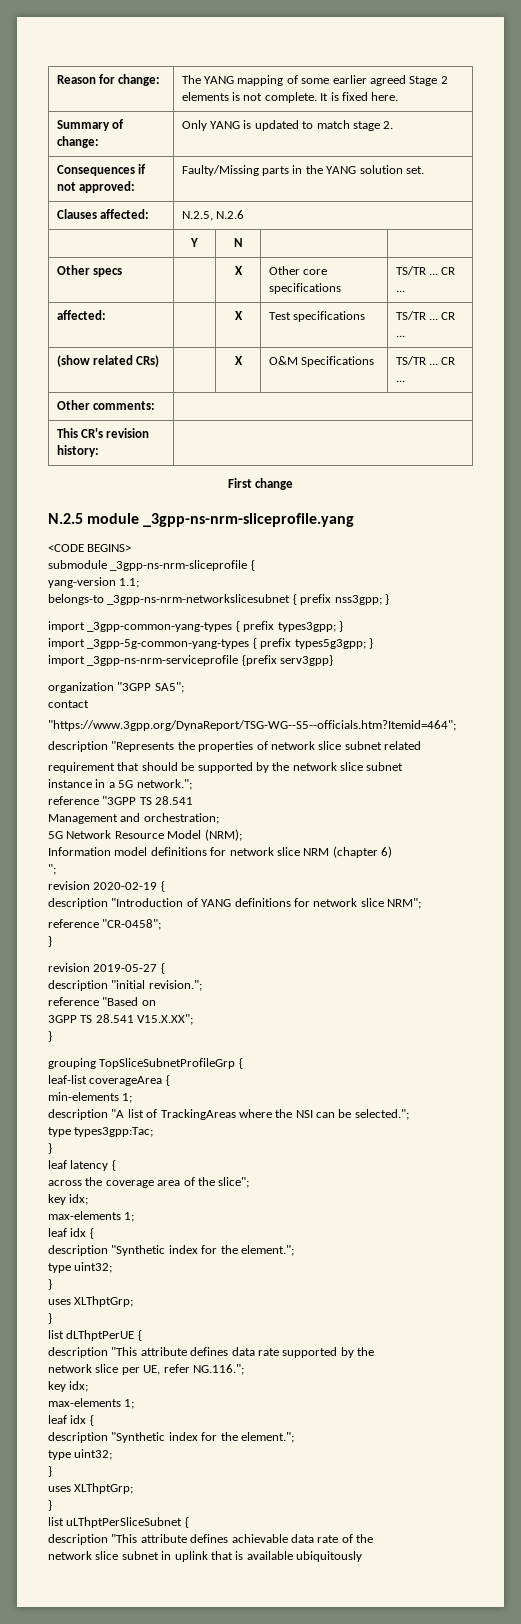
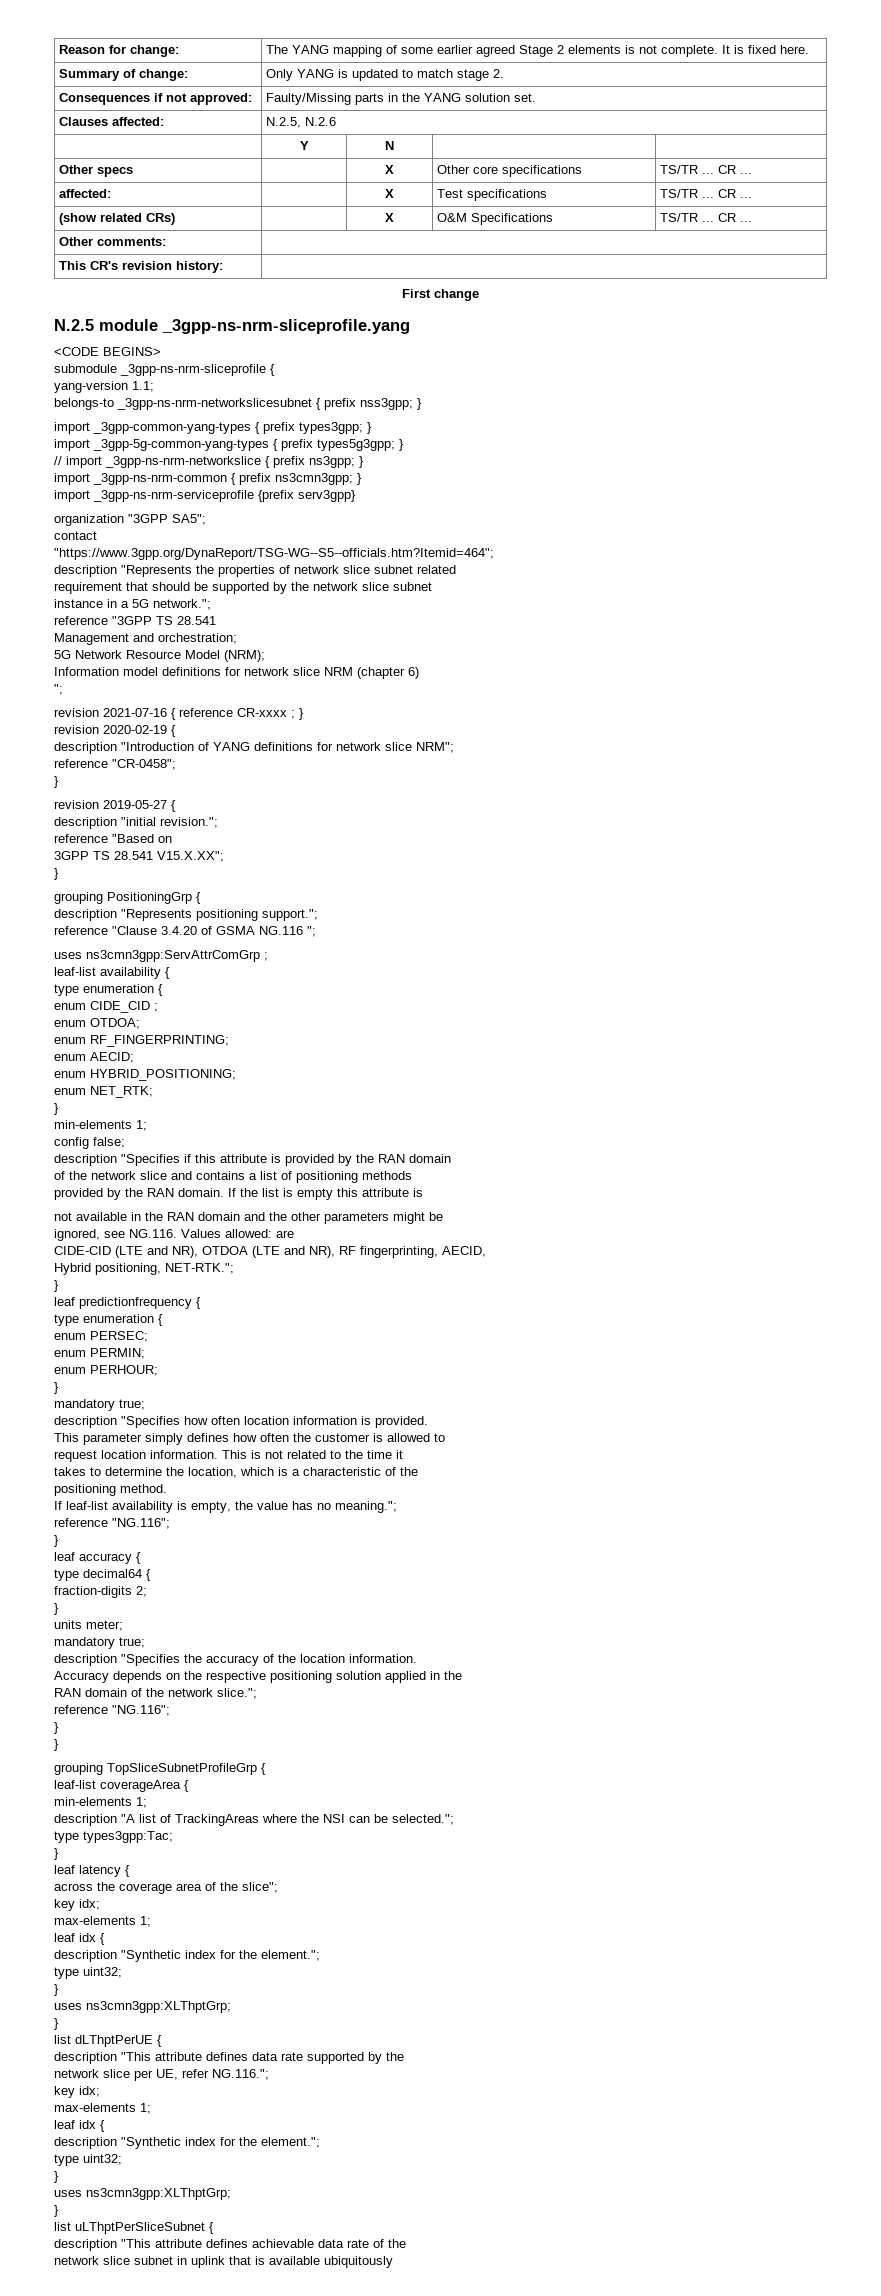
(373, 643) none -> [54,456,364,468] [54,473,362,485] // // import _3gpp-ns-nrm-networkslice { prefix ns3gpp; } // import _3gpp-ns-nrm-common { prefix ns3cmn3gpp; }
(56, 869) none -> [54,708,304,720] // revision 2021-07-16 { reference CR-xxxx ; }
(52, 1036) none -> [54,892,201,904] [54,909,318,921] [54,926,316,937] [54,950,268,962] [54,967,170,979] [54,984,163,996] [54,1001,158,1013] [54,1018,140,1029] [54,1035,229,1047] [54,1052,134,1063] [54,1069,236,1081] [54,1086,153,1098] [54,1103,59,1115] [54,1120,147,1131] [54,1137,125,1149] [54,1154,451,1166] [54,1171,412,1183] [54,1188,423,1200] [54,1212,443,1224] [54,1229,294,1241] [54,1246,486,1258] [54,1263,234,1275] [54,1280,59,1292] [54,1297,201,1309] [54,1314,163,1326] [54,1331,148,1342] [54,1348,145,1359] [54,1365,158,1376] [54,1382,59,1394] [54,1399,145,1411] [54,1416,428,1428] [54,1433,445,1445] [54,1450,403,1462] [54,1467,418,1478] [54,1484,167,1496] [54,1501,397,1513] [54,1518,170,1529] [54,1535,59,1547] [54,1552,141,1564] [54,1569,151,1581] [54,1586,147,1598] [54,1603,59,1615] [54,1620,123,1631] [54,1637,145,1649] [54,1654,417,1666] [54,1671,462,1683] [54,1688,257,1699] [54,1705,170,1716] [54,1722,59,1734] [54,1739,59,1751] // grouping PositioningGrp { // description "Represents positioning support."; // reference "Clause 3.4.20 of GSMA NG.116 "; // uses ns3cmn3gpp:ServAttrComGrp ; // leaf-list availability { // type enumeration { // enum CIDE_CID ; // enum OTDOA; // enum RF_FINGERPRINTING; // enum AECID; // enum HYBRID_POSITIONING; // enum NET_RTK; // } // min-elements 1; // config false; // description "Specifies if this attribute is provided by the RAN domain // of the network slice and contains a list of positioning methods // provided by the RAN domain. If the list is empty this attribute is // not available in the RAN domain and the other parameters might be // ignored, see NG.116. Values allowed: are // CIDE-CID (LTE and NR), OTDOA (LTE and NR), RF fingerprinting, AECID, // Hybrid positioning, NET-RTK."; // } // leaf predictionfrequency { // type enumeration { // enum PERSEC; // enum PERMIN; // enum PERHOUR; // } // mandatory true; // description "Specifies how often location information is provided. // This parameter simply defines how often the customer is allowed to // request location information. This is not related to the time it // takes to determine the location, which is a characteristic of the // positioning method. // If leaf-list availability is empty, the value has no meaning."; // reference "NG.116"; // } // leaf accuracy { // type decimal64 { // fraction-digits 2; // } // units meter; // mandatory true; // description "Specifies the accuracy of the location information. // Accuracy depends on the respective positioning solution applied in the // RAN domain of the network slice."; // reference "NG.116"; // } // }
[74,1296,134,1307] XLThptGrp; -> [86,2001,231,2013] ns3cmn3gpp:XLThptGrp;
[74,1483,134,1494] XLThptGrp; -> [86,2188,231,2200] ns3cmn3gpp:XLThptGrp;

